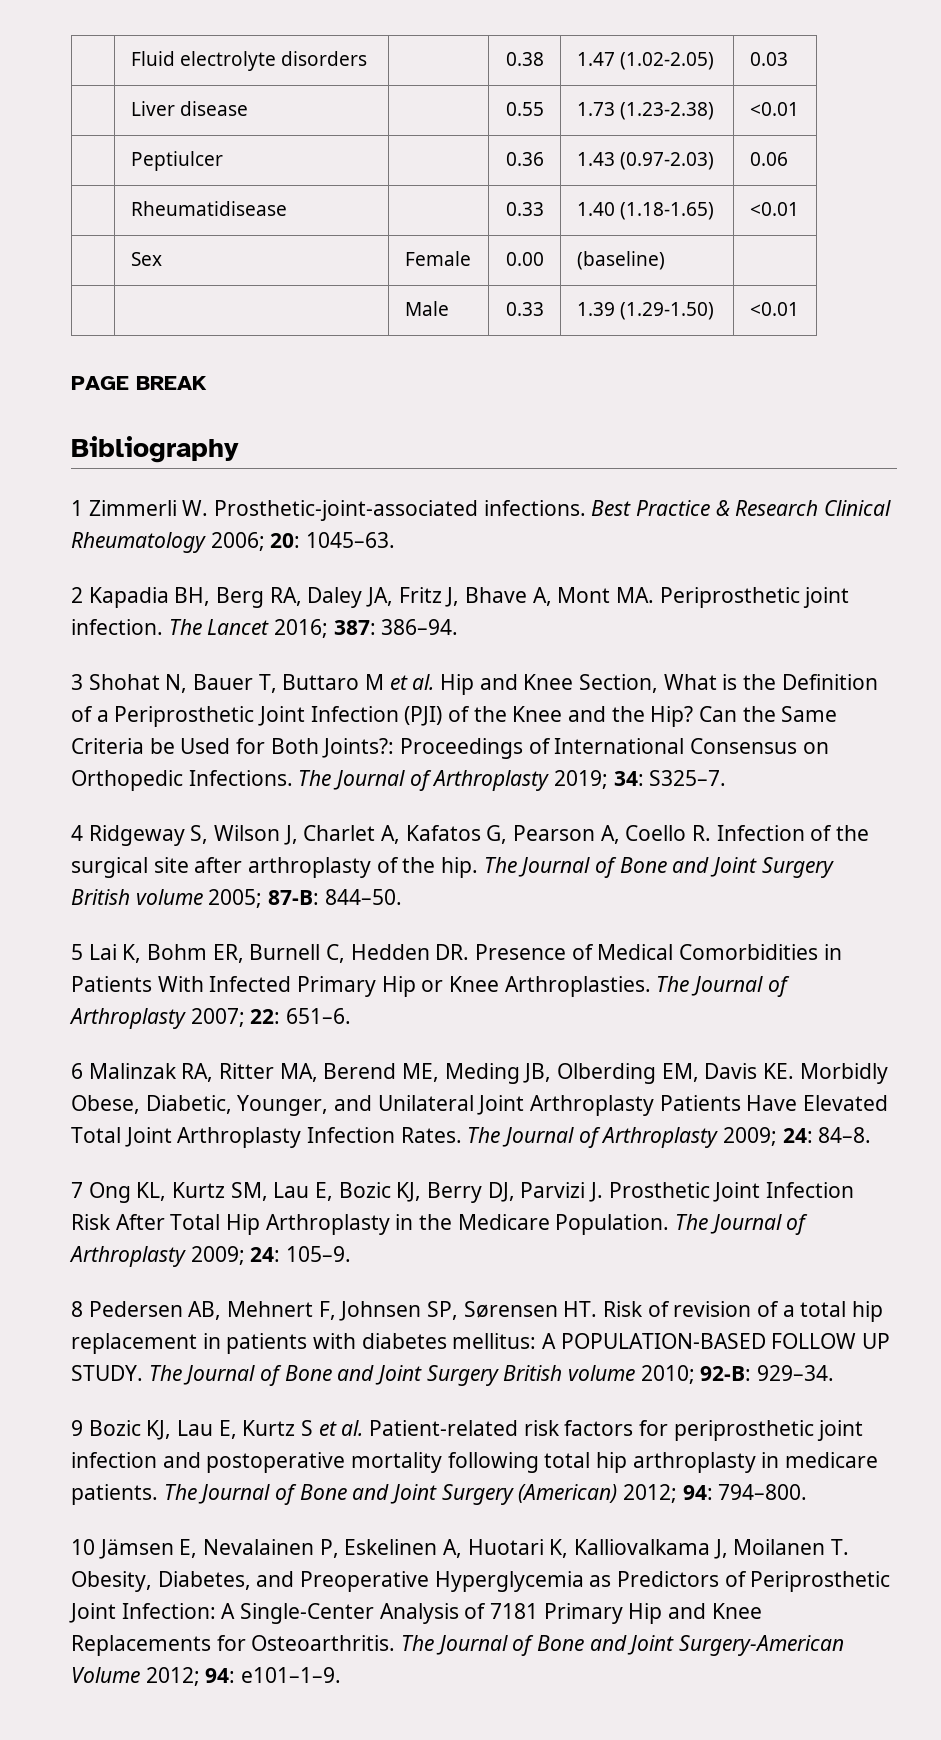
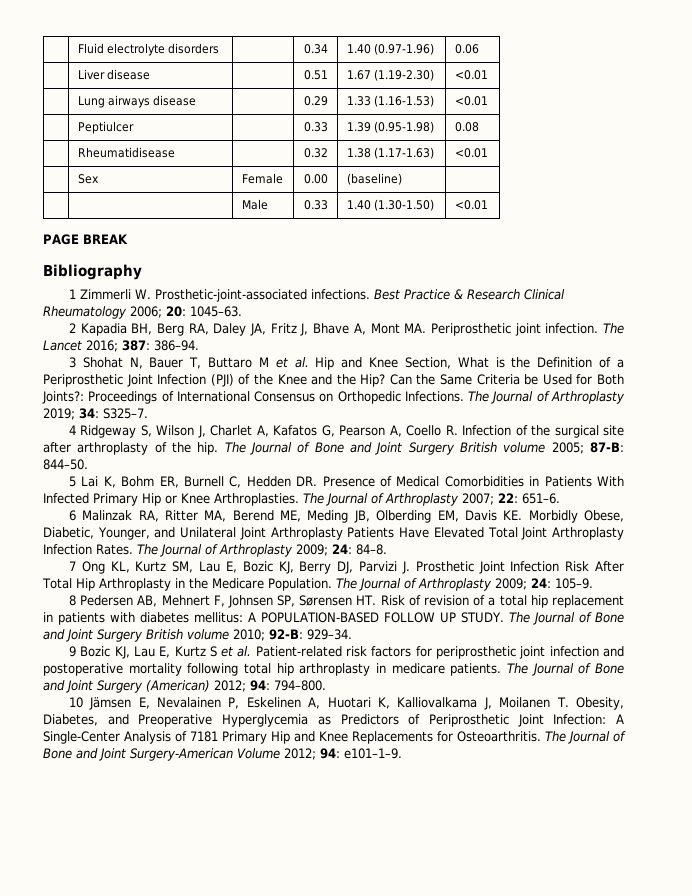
[506,52,545,66] [576,52,714,70] [749,52,788,66] [130,101,248,116] [506,102,545,116] [576,102,714,120] [749,102,799,116] [130,151,223,171] [506,152,545,166] [576,152,714,170] [749,152,788,166] [130,201,287,216] [506,202,545,216] [576,202,714,220] 0.38 | 1.47 (1.02-2.05) | 0.03 // | Liver disease | | 0.55 | 1.73 (1.23-2.38) | <0.01 // | Peptiulcer | | 0.36 | 1.43 (0.97-2.03) | 0.06 // | Rheumatidisease | | 0.33 | 1.40 (1.18-1.65) -> [304,44,329,54] [346,43,434,55] [454,44,479,54] [77,69,150,80] [304,70,329,80] [346,69,434,81] [454,70,488,80] [77,95,196,108] [304,96,329,106] [346,95,434,107] [454,96,488,106] [77,121,134,134] [304,122,329,132] [346,121,434,133] [454,122,479,132] [77,147,175,158] [304,148,329,158] [346,147,434,159] 0.34 | 1.40 (0.97-1.96) | 0.06 // | Liver disease | | 0.51 | 1.67 (1.19-2.30) | <0.01 // | Lung airways disease | | 0.29 | 1.33 (1.16-1.53) | <0.01 // | Peptiulcer | | 0.33 | 1.39 (0.95-1.98) | 0.08 // | Rheumatidisease | | 0.32 | 1.38 (1.17-1.63)
[576,302,714,320] 1.39 (1.29-1.50) -> [346,199,434,211] 1.40 (1.30-1.50)

